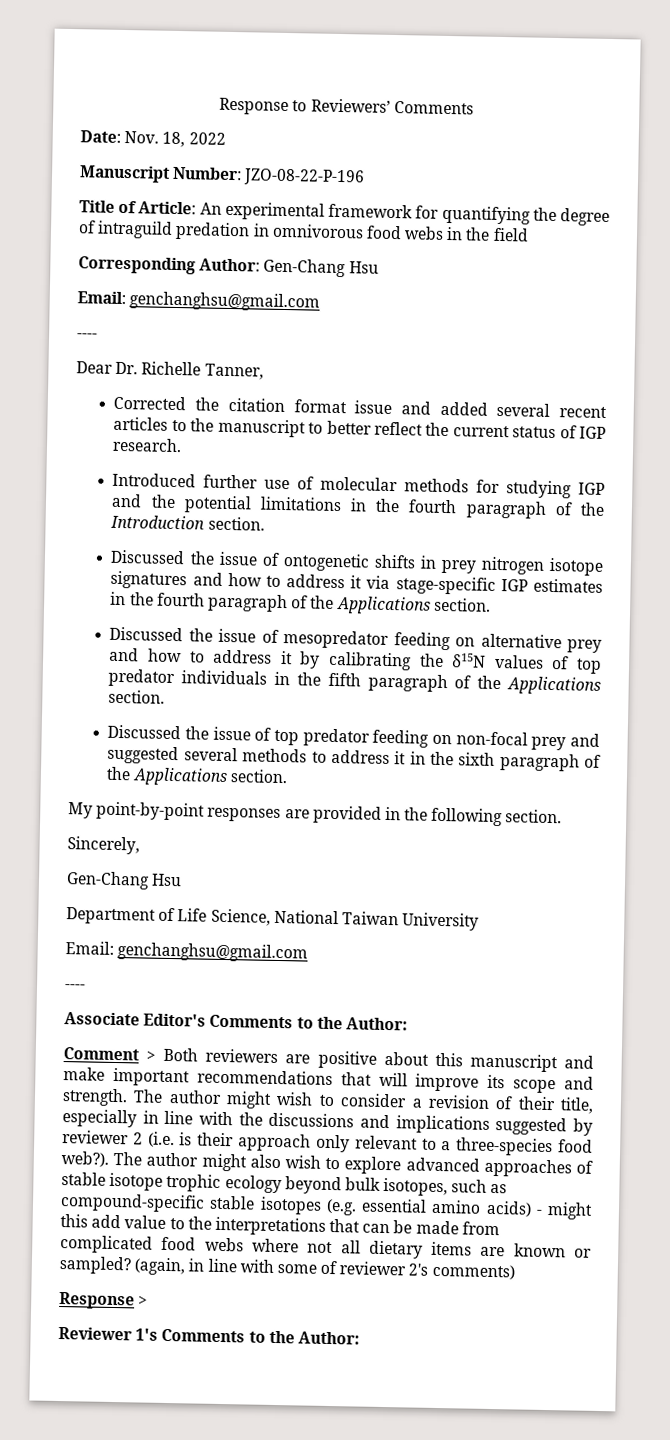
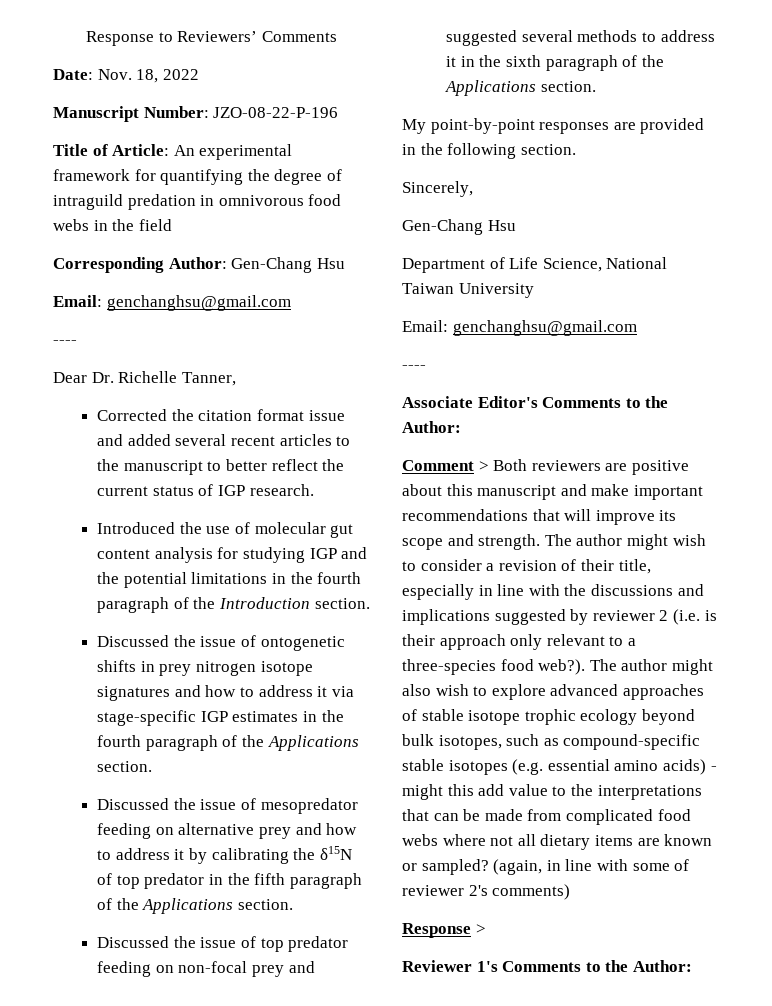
[203,474,259,489] further -> [179,522,202,534] the
[404,478,470,493] methods -> [330,524,354,538] [97,547,213,563] gut content analysis
[493,654,602,674] [108,668,268,688] values of top predator individuals -> [97,873,205,889] of top predator

